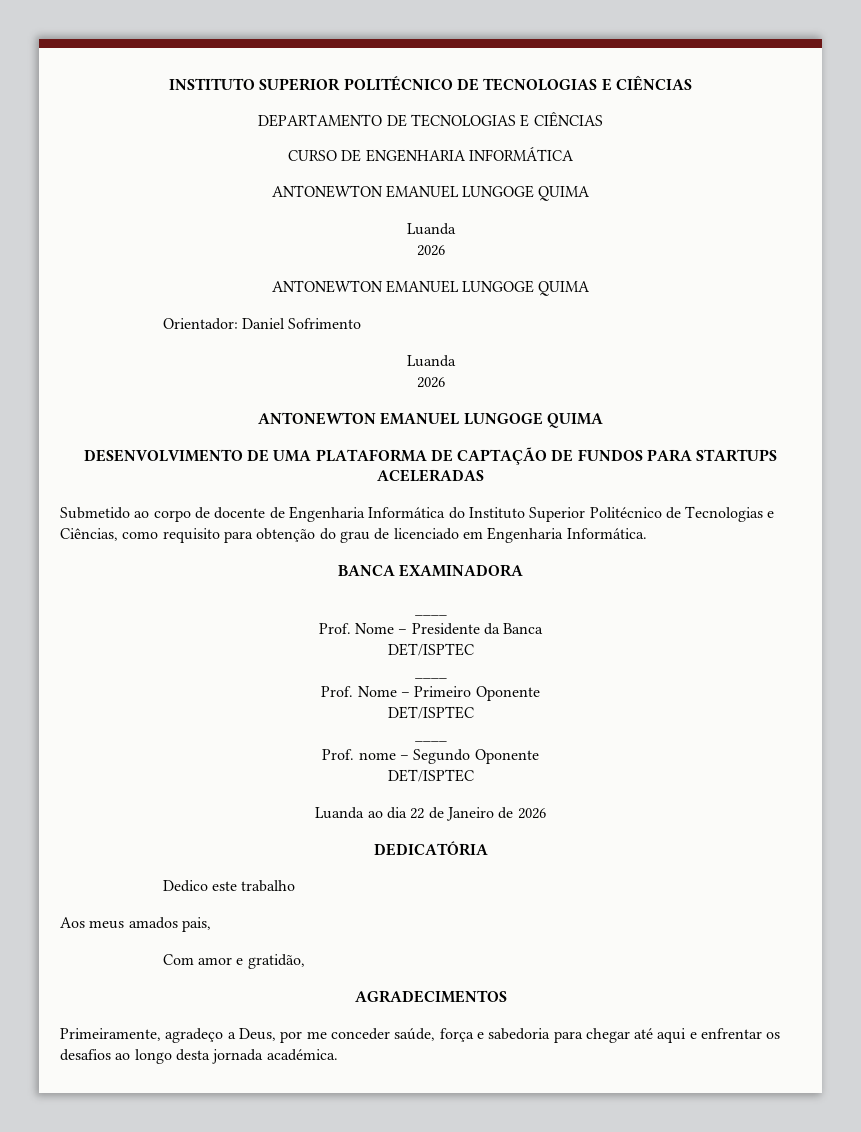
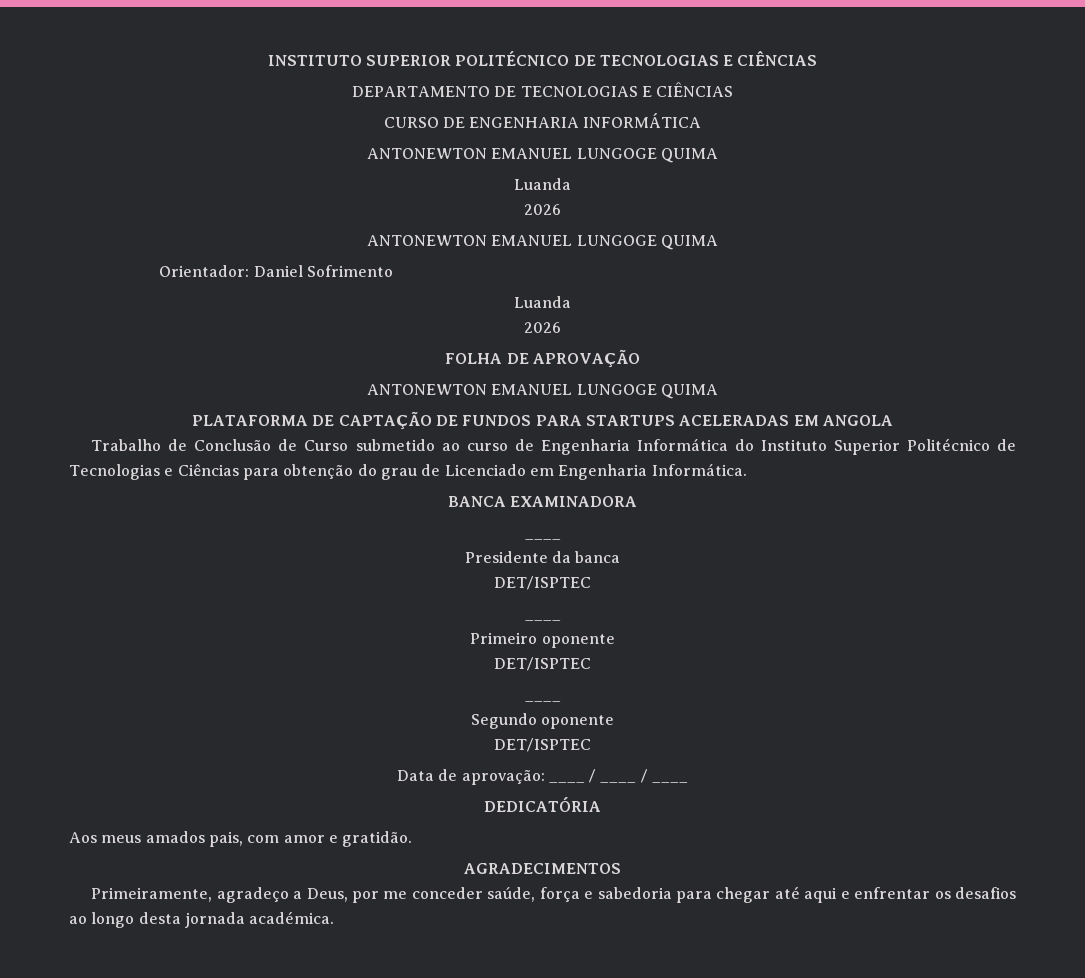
[258,412,603,428] [83,449,312,462] // ANTONEWTON EMANUEL LUNGOGE QUIMA // DESENVOLVIMENTO DE UMA -> [445,349,640,368] [367,384,718,399] // FOLHA DE APROVAÇÃO // ANTONEWTON EMANUEL LUNGOGE QUIMA //
[60,507,266,522] // Submetido ao corpo de docente -> [793,415,893,426] [91,439,508,451] EM ANGOLA // Trabalho de Conclusão de Curso submetido ao curso
[60,528,220,543] Ciências, como requisito -> [177,463,239,476] Ciências
[393,528,459,540] licenciado -> [444,464,526,476] Licenciado
[318,623,408,634] Prof. Nome – -> (561, 539) none
[503,623,544,634] [387,643,474,656] [414,676,447,679] [321,686,540,701] [387,706,474,719] [414,739,447,742] [322,749,539,764] [387,769,474,782] [315,807,546,821] [373,841,488,856] [162,880,296,892] Banca // DET/ISPTEC // ____ // Prof. Nome – Primeiro Oponente // DET/ISPTEC // ____ // Prof. nome – Segundo Oponente // DET/ISPTEC // Luanda ao dia 22 de Janeiro de 2026 // DEDICATÓRIA // Dedico este trabalho -> [575,551,621,563] [494,576,591,590] [524,619,561,621] [470,632,615,648] [494,657,591,671] [524,700,561,702] [470,713,615,729] [494,738,591,752] [396,769,689,785] [484,797,601,812] banca // DET/ISPTEC // ____ // Primeiro oponente // DET/ISPTEC // ____ // Segundo oponente // DET/ISPTEC // Data de aprovação: ____ / ____ / ____ // DEDICATÓRIA
[162,954,194,965] // Com -> [247,835,280,843] com
[247,954,305,969] gratidão, -> [342,831,413,847] gratidão.

